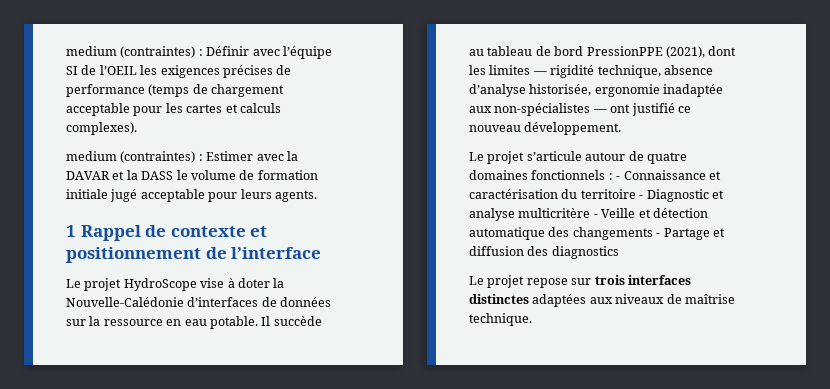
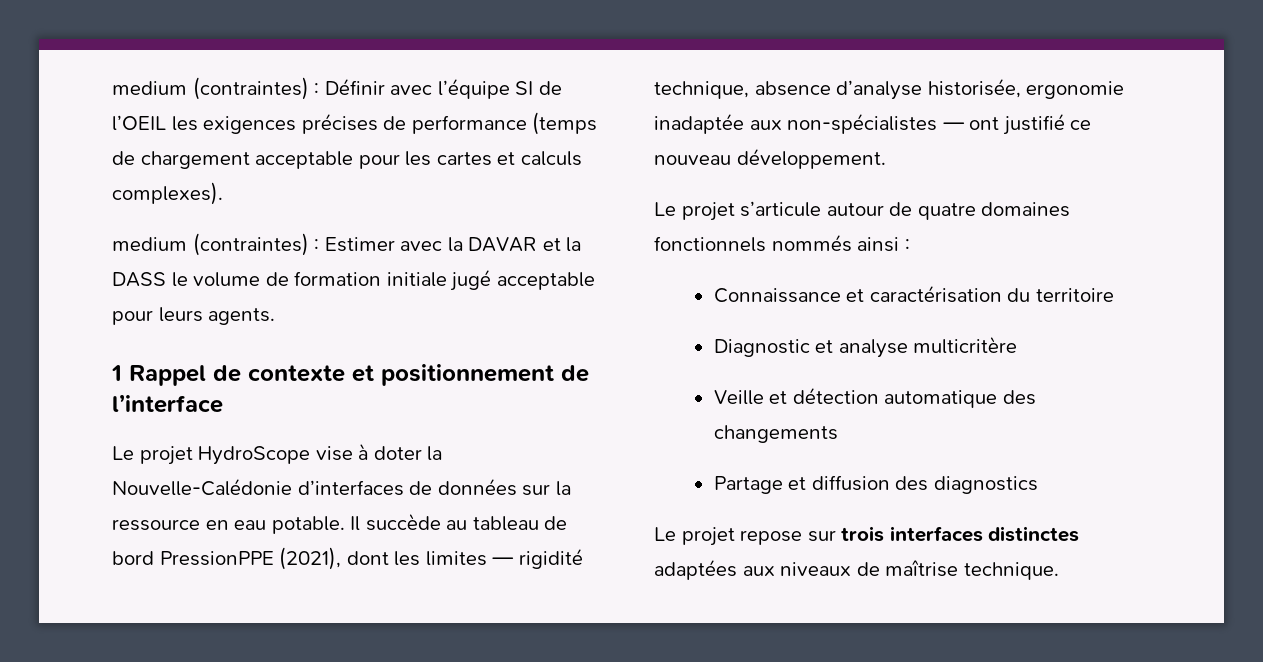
[608,173,621,180] : - -> [771,234,910,252] nommés ainsi : //
[639,195,644,199] - -> (1114, 295) //
[593,214,598,218] - -> (1018, 345) //
[656,233,661,237] - -> (838, 434) //

